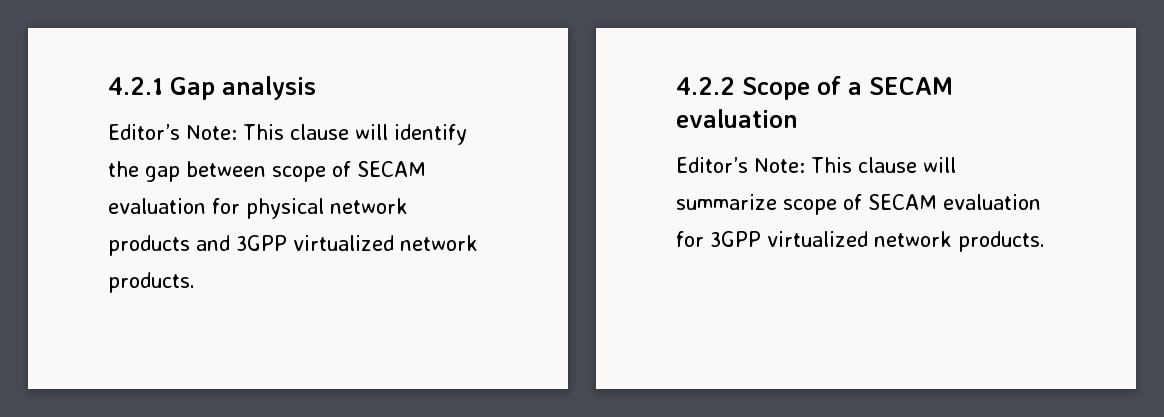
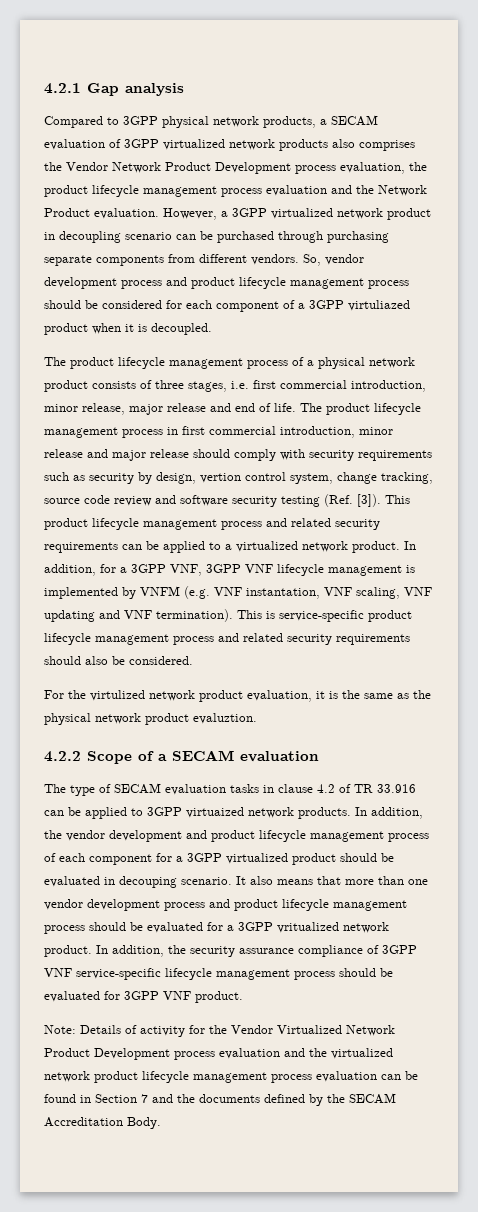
[108,124,467,145] [108,161,426,182] [108,198,408,219] [108,235,478,256] [108,272,195,293] Editor’s Note: This clause will identify the gap between scope of SECAM evaluation for physical network products and 3GPP virtualized network products. -> [44,115,378,128] [44,139,415,151] [44,162,427,174] [44,185,427,197] [44,208,431,220] [44,231,389,243] [44,254,364,266] [44,277,409,289] [44,300,410,312] [44,323,212,335] [44,357,415,369] [44,380,426,392] [44,403,421,415] [44,426,393,438] [44,449,432,461] [44,472,433,484] [44,494,410,507] [44,518,380,530] [44,541,416,553] [44,564,415,576] [44,586,432,599] [44,609,412,622] [44,633,410,645] [44,656,193,665] [44,690,431,702] [44,713,257,725] Compared to 3GPP physical network products, a SECAM evaluation of 3GPP virtualized network products also comprises the Vendor Network Product Development process evaluation, the product lifecycle management process evaluation and the Network Product evaluation. However, a 3GPP virtualized network product in decoupling scenario can be purchased through purchasing separate components from different vendors. So, vendor development process and product lifecycle management process should be considered for each component of a 3GPP virtuliazed product when it is decoupled. // The product lifecycle management process of a physical network product consists of three stages, i.e. first commercial introduction, minor release, major release and end of life. The product lifecycle management process in first commercial introduction, minor release and major release should comply with security requirements such as security by design, vertion control system, change tracking, source code review and software security testing (Ref. [3]). This product lifecycle management process and related security requirements can be applied to a virtualized network product. In addition, for a 3GPP VNF, 3GPP VNF lifecycle management is implemented by VNFM (e.g. VNF instantation, VNF scaling, VNF updating and VNF termination). This is service-specific product lifecycle management process and related security requirements should also be considered. // For the virtulized network product evaluation, it is the same as the physical network product evaluztion.
[676,157,956,173] [676,194,1041,215] [676,231,1045,252] Editor’s Note: This clause will summarize scope of SECAM evaluation for 3GPP virtualized network products. -> [44,783,416,796] [44,807,423,819] [44,830,429,842] [44,853,394,865] [44,876,428,888] [44,899,407,911] [44,922,389,934] [44,945,417,957] [44,968,393,980] [44,991,243,1003] [44,1025,395,1037] [44,1048,393,1060] [44,1071,418,1083] [44,1093,396,1106] [44,1117,161,1129] The type of SECAM evaluation tasks in clause 4.2 of TR 33.916 can be applied to 3GPP virtuaized network products. In addition, the vendor development and product lifecycle management process of each component for a 3GPP virtualized product should be evaluated in decouping scenario. It also means that more than one vendor development process and product lifecycle management process should be evaluated for a 3GPP vritualized network product. In addition, the security assurance compliance of 3GPP VNF service-specific lifecycle management process should be evaluated for 3GPP VNF product. // Note: Details of activity for the Vendor Virtualized Network Product Development process evaluation and the virtualized network product lifecycle management process evaluation can be found in Section 7 and the documents defined by the SECAM Accreditation Body.

